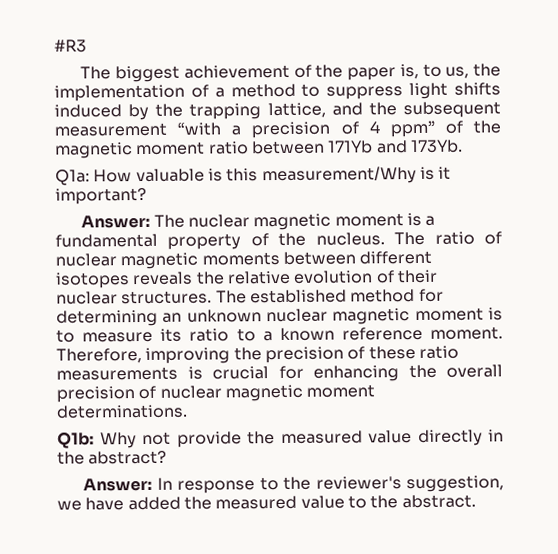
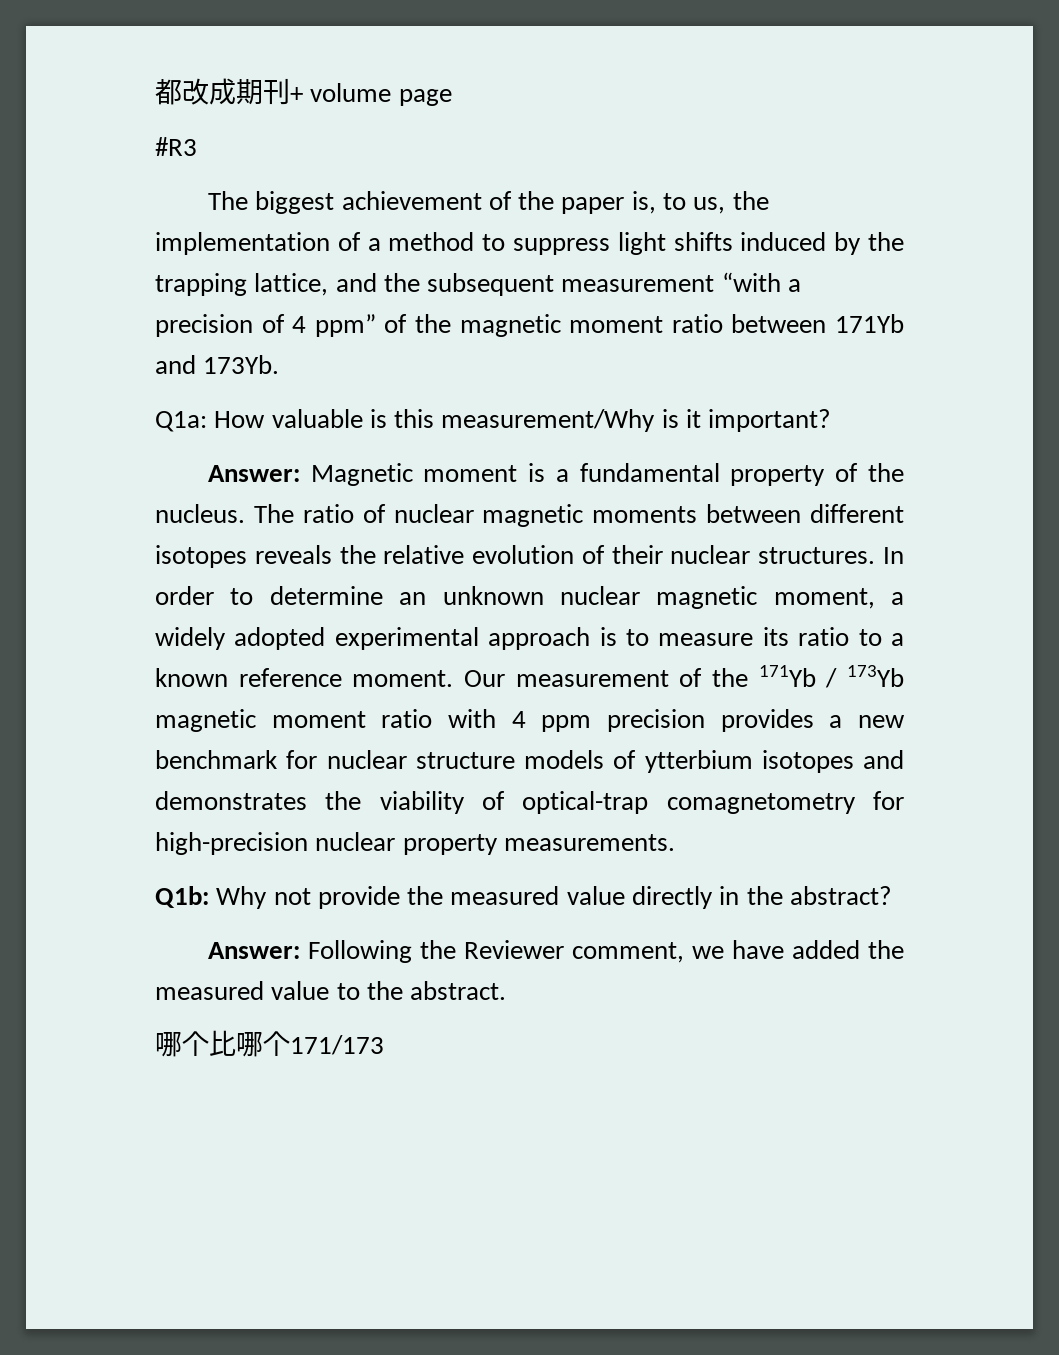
(54, 46) none -> [155,78,452,106] 都改成期刊+ volume page //
[153,213,332,231] The nuclear magnetic -> [310,463,413,486] Magnetic
[215,288,444,304] [56,307,484,327] The established method for determining an unknown nuclear magnetic moment -> [883,547,905,564] [155,586,904,609] [155,627,591,650] In order to determine an unknown nuclear magnetic moment, a widely adopted experimental approach
[56,345,459,364] [56,364,503,382] [56,384,376,403] [56,404,188,419] Therefore, improving the precision of these ratio measurements is crucial for enhancing the overall precision of nuclear magnetic moment determinations. -> [464,665,904,688] [155,709,905,732] [155,750,904,773] [155,791,904,814] [155,832,675,855] Our measurement of the 171Yb / 173Yb magnetic moment ratio with 4 ppm precision provides a new benchmark for nuclear structure models of ytterbium isotopes and demonstrates the viability of optical-trap comagnetometry for high-precision nuclear property measurements.
[156,475,505,494] In response to the reviewer's suggestion, -> [307,940,684,963] Following the Reviewer comment,
(476, 501) none -> [155,1030,384,1057] // 哪个比哪个171/173

